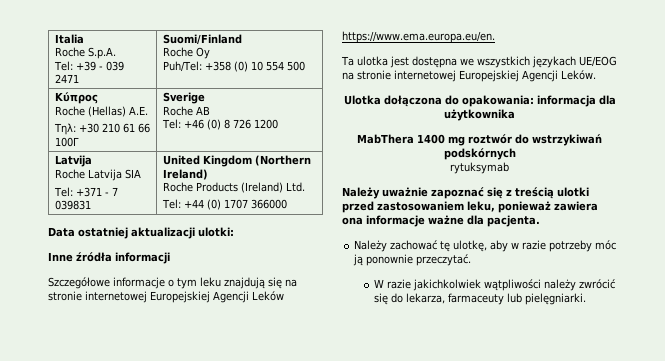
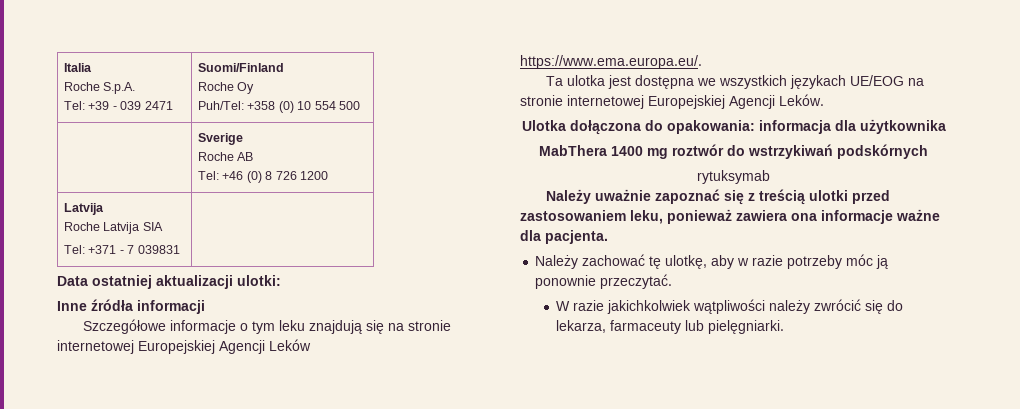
[54,92,98,104] [54,106,148,117] [53,123,150,135] [54,137,79,147] Kύπρος // Roche (Hellas) A.E. // Τηλ: +30 210 61 66 100Γ -> (360, 105) none
[162,155,311,167] [162,169,208,180] [162,182,305,193] [161,199,287,210] United Kingdom (Northern Ireland) // Roche Products (Ireland) Ltd. // Tel: +44 (0) 1707 366000 -> (180, 249) none
[342,31,495,43] https://www.ema.europa.eu/en. -> [520,55,702,69] https://www.ema.europa.eu/.

